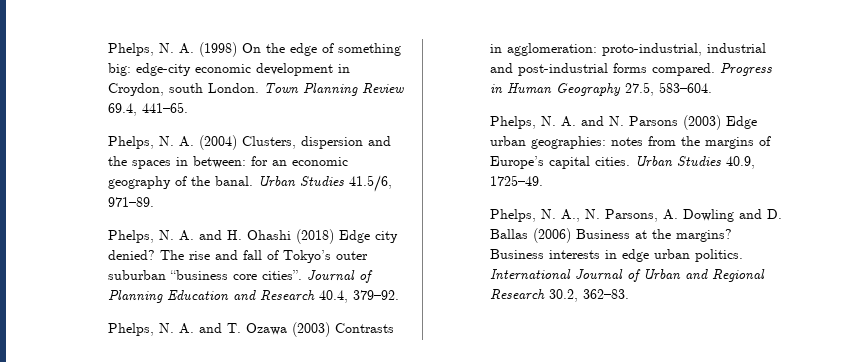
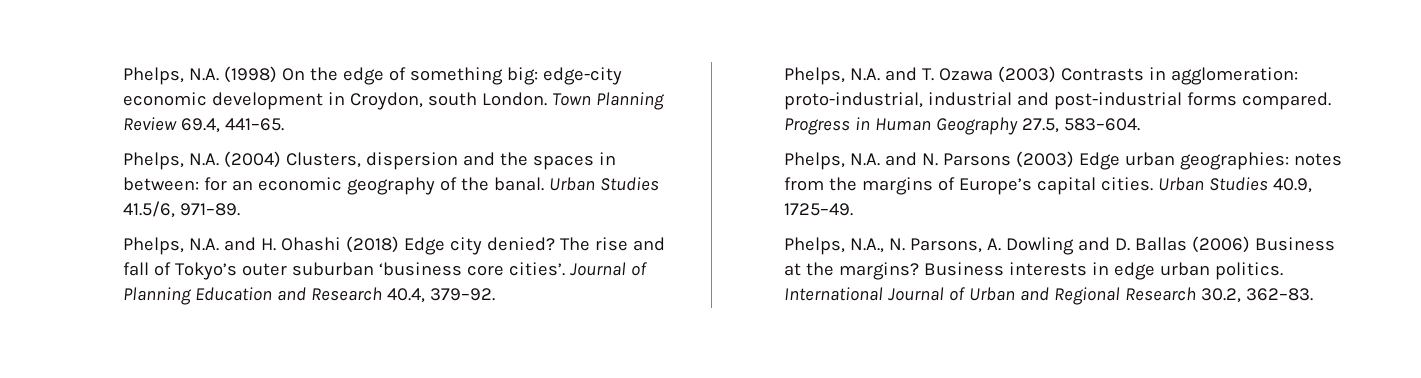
[107,43,194,56] Phelps, N. A. -> [123,67,220,85] Phelps, N.A.
[158,136,194,147] N. A. -> [189,153,220,166] N.A.
[158,230,194,241] N. A. -> [189,238,220,251] N.A.
[169,270,302,280] “business core cities”. -> [379,262,566,276] ‘business core cities’.
[158,323,194,334] N. A. -> [850,68,881,81] N.A.
[540,116,576,127] N. A. -> [850,153,881,166] N.A.
[540,209,580,222] N. A., -> [850,238,885,253] N.A.,

